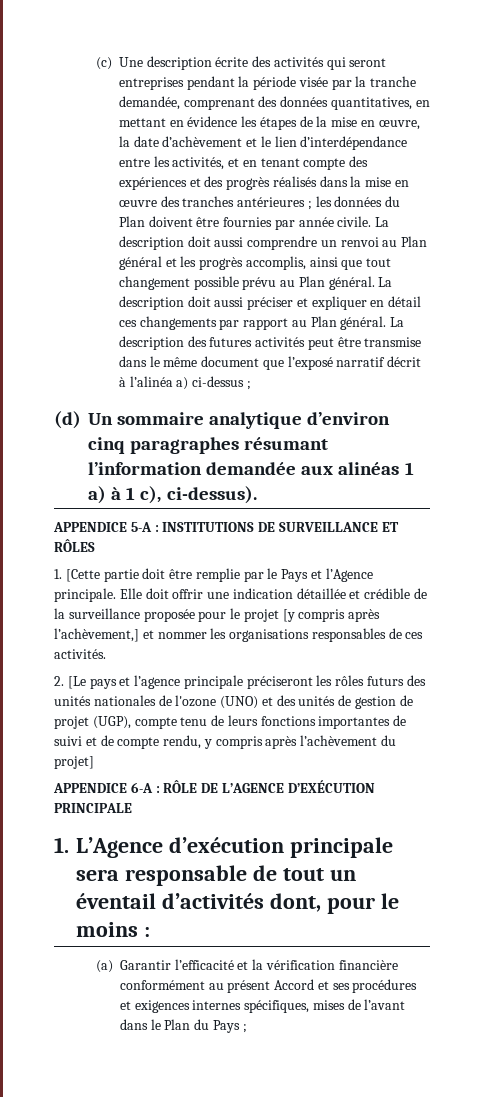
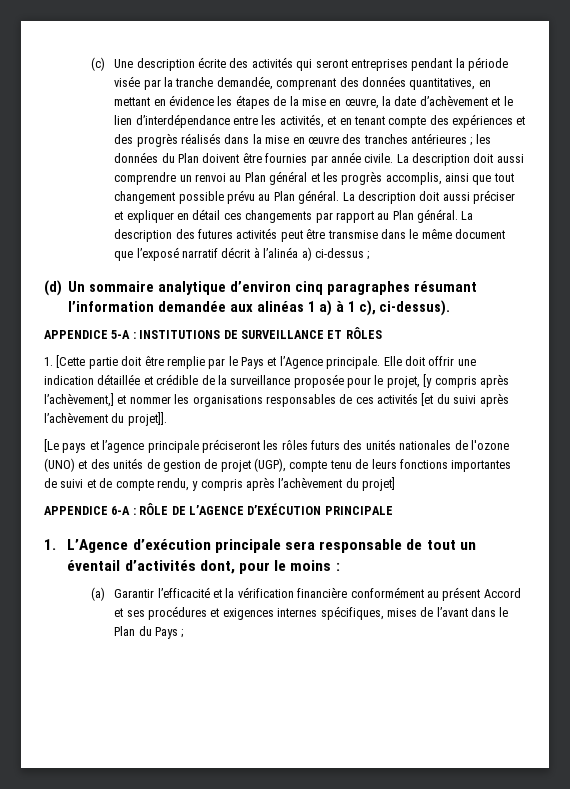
[243,609,279,622] projet -> [386,376,420,388] projet,
[54,649,106,659] [54,676,64,686] activités. // 2. -> [377,393,509,407] [44,412,167,426] activités [et du suivi après l’achèvement du projet]]. //

